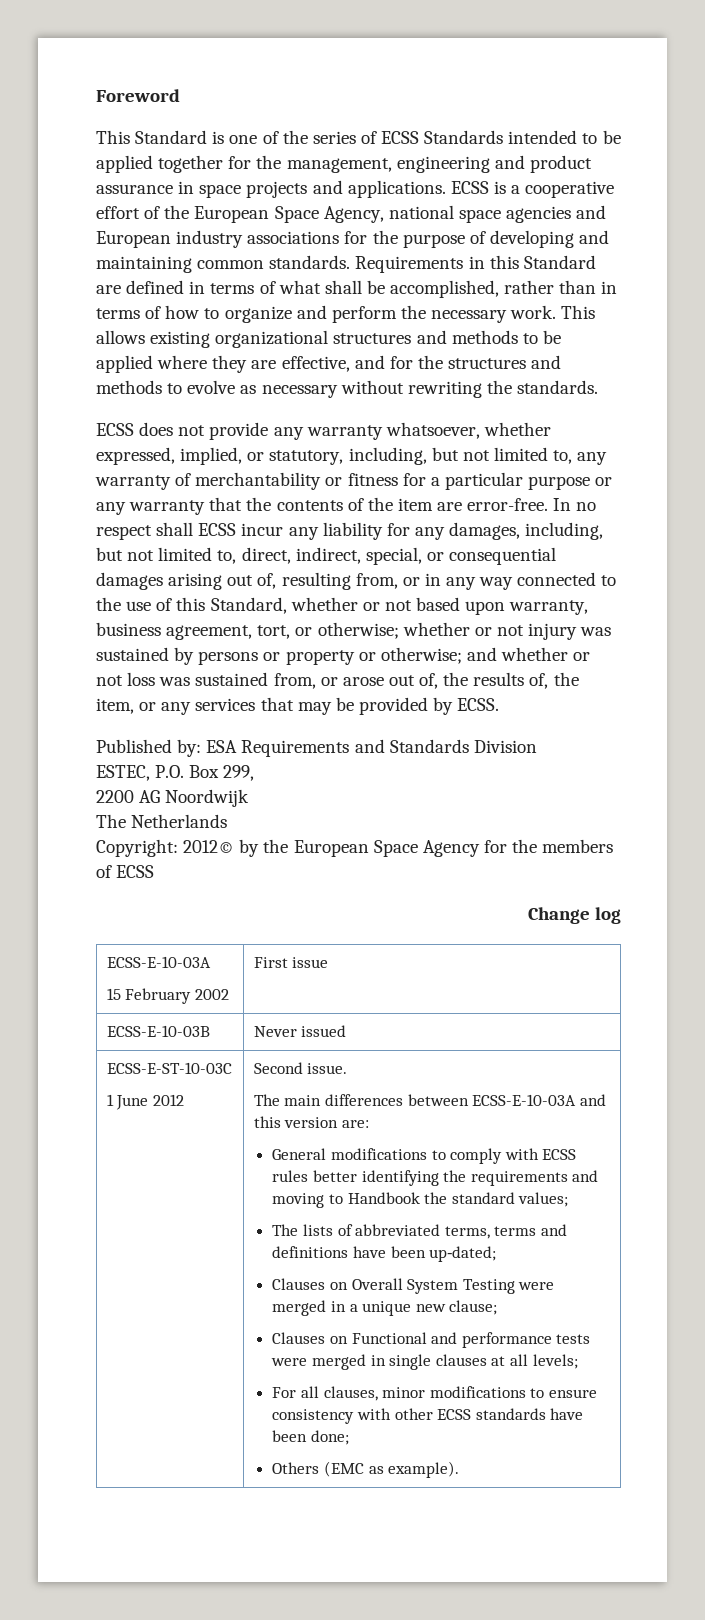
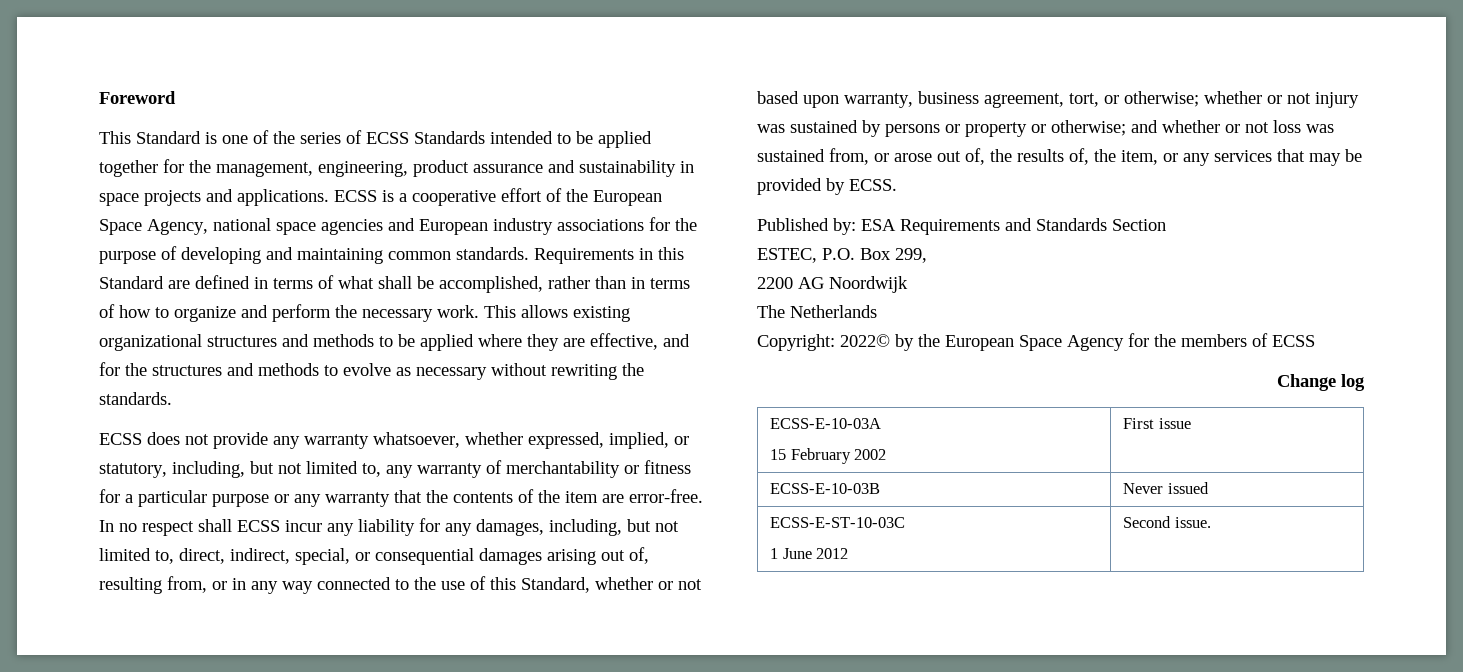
[396,155,592,173] [96,184,173,194] engineering and product assurance -> [318,160,676,177] engineering, product assurance and sustainability
[473,740,537,753] Division -> [1112,219,1166,231] Section
[183,840,235,853] 2012© -> [840,334,890,347] 2022©
[253,1094,606,1106] [253,1116,369,1128] [272,1148,577,1164] [272,1170,599,1186] [272,1192,569,1208] [272,1224,568,1239] [272,1246,497,1262] [272,1278,555,1294] [272,1300,498,1316] [272,1332,591,1348] [271,1354,578,1370] [272,1386,598,1401] [272,1408,584,1424] [272,1430,350,1445] [272,1461,460,1478] // The main differences between ECSS-E-10-03A and this version are: // General modifications to comply with ECSS rules better identifying the requirements and moving to Handbook the standard values; // The lists of abbreviated terms, terms and definitions have been up‐dated; // Clauses on Overall System Testing were merged in a unique new clause; // Clauses on Functional and performance tests were merged in single clauses at all levels; // For all clauses, minor modifications to ensure consistency with other ECSS standards have been done; // Others (EMC as example). -> (1211, 522) none

